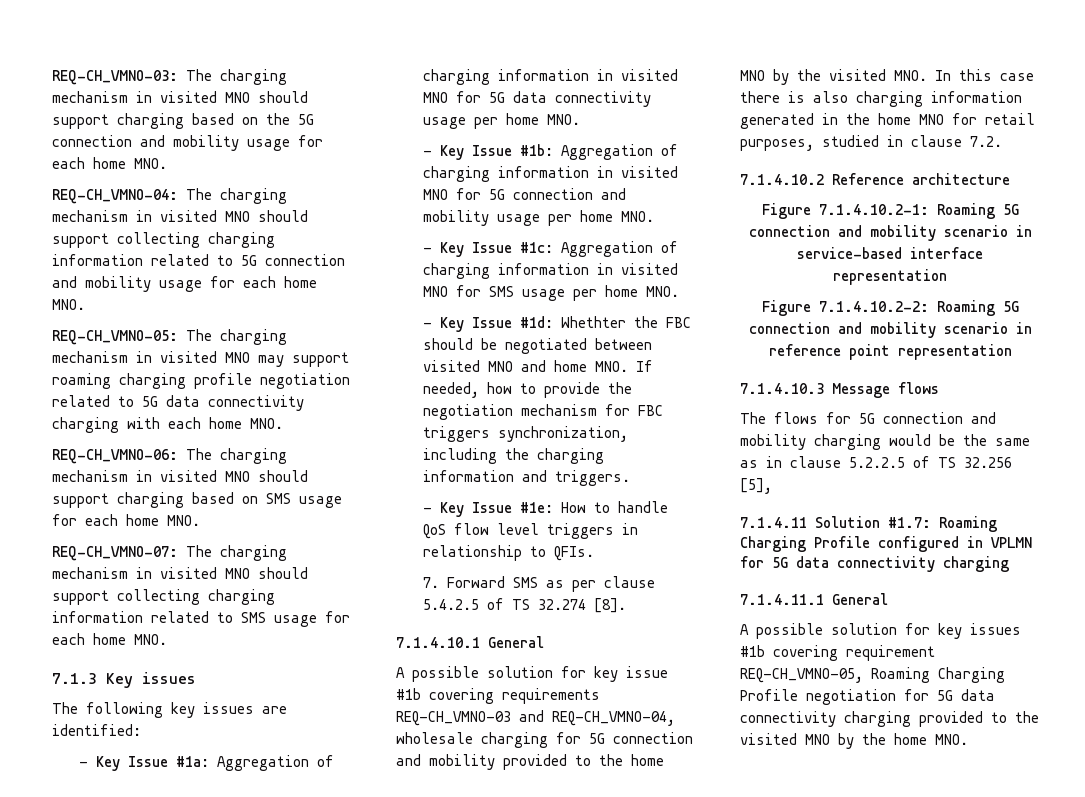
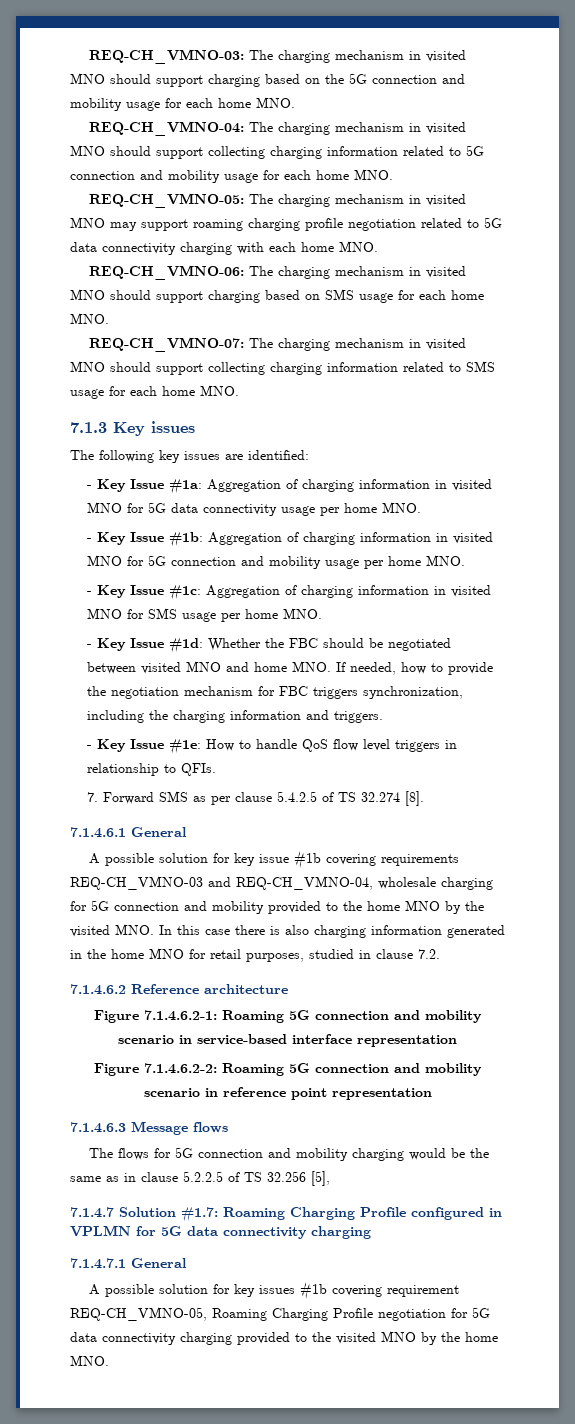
[561,316,627,328] Whethter -> [208,638,262,651] Whether
[396,637,480,648] 7.1.4.10.1 -> [70,827,126,838] 7.1.4.6.1
[740,174,824,185] 7.1.4.10.2 -> [70,984,126,995] 7.1.4.6.2
[818,204,929,215] 7.1.4.10.2-1: -> [144,1010,217,1021] 7.1.4.6.2-1:
[818,301,929,312] 7.1.4.10.2-2: -> [144,1063,217,1074] 7.1.4.6.2-2:
[740,383,824,394] 7.1.4.10.3 -> [70,1122,126,1133] 7.1.4.6.3
[740,517,807,528] 7.1.4.11 -> [70,1207,114,1218] 7.1.4.7
[740,594,824,605] 7.1.4.11.1 -> [70,1258,126,1269] 7.1.4.7.1

